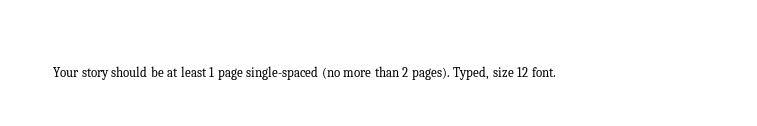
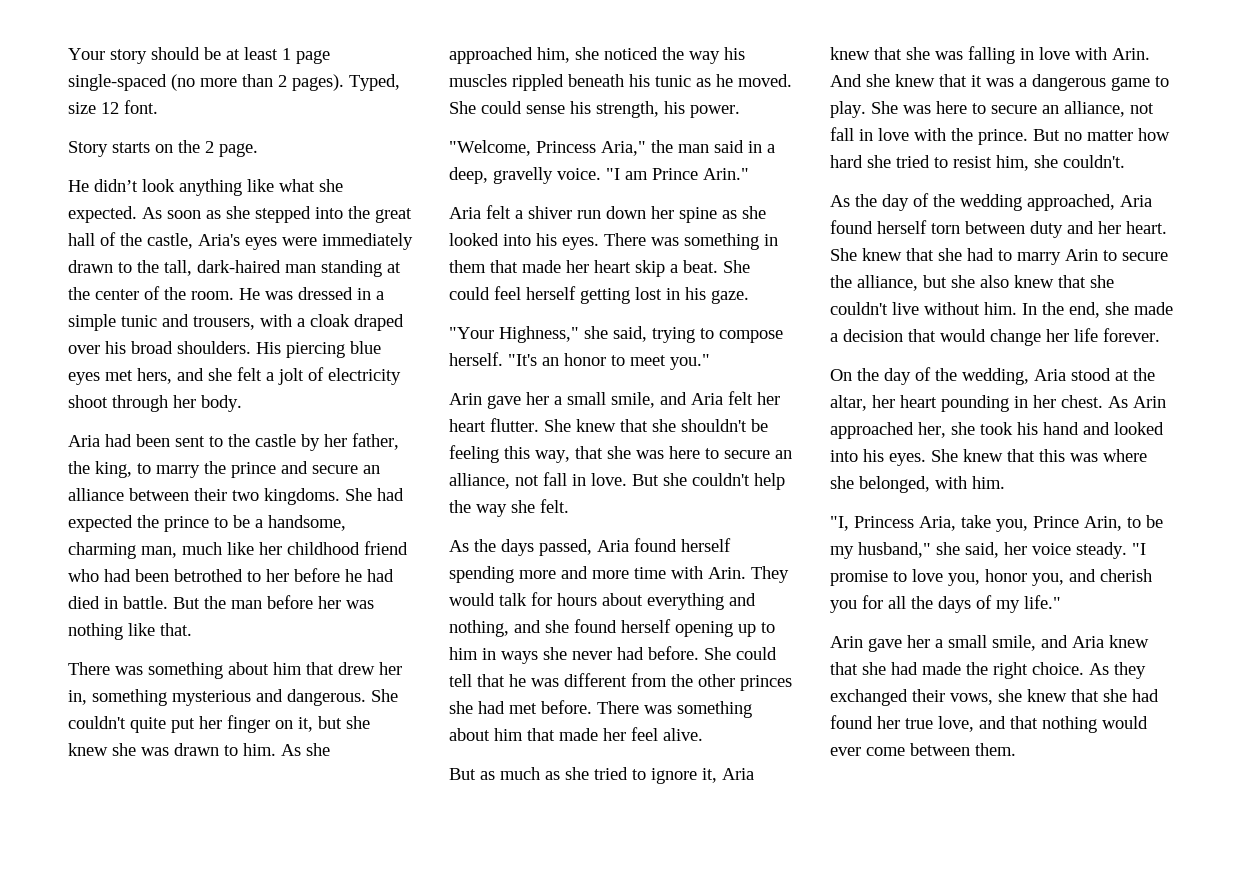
(556, 72) none -> [68,140,258,157] [68,179,343,196] [68,206,412,223] [68,232,413,250] [68,260,401,277] [68,286,384,300] [68,314,404,331] [68,341,381,358] [68,367,401,385] [68,395,242,412] [68,433,399,451] [68,461,380,478] [68,488,404,505] [68,515,346,532] [68,541,408,559] [68,568,394,582] [68,595,374,609] [68,623,192,640] [68,662,402,679] [68,689,398,706] [68,715,370,733] [68,743,330,756] [449,47,745,64] [449,74,792,91] [449,101,740,118] [449,140,775,156] [449,167,749,184] [449,205,766,223] [449,233,778,250] [449,260,750,277] [449,286,749,304] [449,326,783,343] [449,352,710,370] [449,391,780,409] [449,418,768,432] [449,445,792,463] [449,472,785,490] [449,499,569,517] [449,538,731,556] [449,566,789,583] [449,592,756,610] [449,619,775,637] [449,646,777,664] [449,673,792,691] [449,700,752,718] [449,727,703,741] [449,767,754,784] [830,46,1150,64] [830,74,1169,91] [830,101,1154,118] [830,127,1170,145] [830,155,1125,171] [830,193,1152,211] [830,220,1167,238] [830,248,1168,265] [830,275,1114,291] [830,302,1173,318] [830,328,1160,346] [830,367,1155,385] [830,395,1166,412] [830,422,1164,439] [830,449,1147,466] [830,476,1005,493] [830,515,1163,532] [830,542,1146,559] [830,569,1152,586] [830,595,1061,613] [830,635,1149,652] [830,662,1146,679] [830,689,1159,706] [830,715,1148,733] [830,743,1016,756] // Story starts on the 2 page. // He didn’t look anything like what she expected. As soon as she stepped into the great hall of the castle, Aria's eyes were immediately drawn to the tall, dark-haired man standing at the center of the room. He was dressed in a simple tunic and trousers, with a cloak draped over his broad shoulders. His piercing blue eyes met hers, and she felt a jolt of electricity shoot through her body. // Aria had been sent to the castle by her father, the king, to marry the prince and secure an alliance between their two kingdoms. She had expected the prince to be a handsome, charming man, much like her childhood friend who had been betrothed to her before he had died in battle. But the man before her was nothing like that. // There was something about him that drew her in, something mysterious and dangerous. She couldn't quite put her finger on it, but she knew she was drawn to him. As she approached him, she noticed the way his muscles rippled beneath his tunic as he moved. She could sense his strength, his power. // "Welcome, Princess Aria," the man said in a deep, gravelly voice. "I am Prince Arin." // Aria felt a shiver run down her spine as she looked into his eyes. There was something in them that made her heart skip a beat. She could feel herself getting lost in his gaze. // "Your Highness," she said, trying to compose herself. "It's an honor to meet you." // Arin gave her a small smile, and Aria felt her heart flutter. She knew that she shouldn't be feeling this way, that she was here to secure an alliance, not fall in love. But she couldn't help the way she felt. // As the days passed, Aria found herself spending more and more time with Arin. They would talk for hours about everything and nothing, and she found herself opening up to him in ways she never had before. She could tell that he was different from the other princes she had met before. There was something about him that made her feel alive. // But as much as she tried to ignore it, Aria knew that she was falling in love with Arin. And she knew that it was a dangerous game to play. She was here to secure an alliance, not fall in love with the prince. But no matter how hard she tried to resist him, she couldn't. // As the day of the wedding approached, Aria found herself torn between duty and her heart. She knew that she had to marry Arin to secure the alliance, but she also knew that she couldn't live without him. In the end, she made a decision that would change her life forever. // On the day of the wedding, Aria stood at the altar, her heart pounding in her chest. As Arin approached her, she took his hand and looked into his eyes. She knew that this was where she belonged, with him. // "I, Princess Aria, take you, Prince Arin, to be my husband," she said, her voice steady. "I promise to love you, honor you, and cherish you for all the days of my life." // Arin gave her a small smile, and Aria knew that she had made the right choice. As they exchanged their vows, she knew that she had found her true love, and that nothing would ever come between them.

